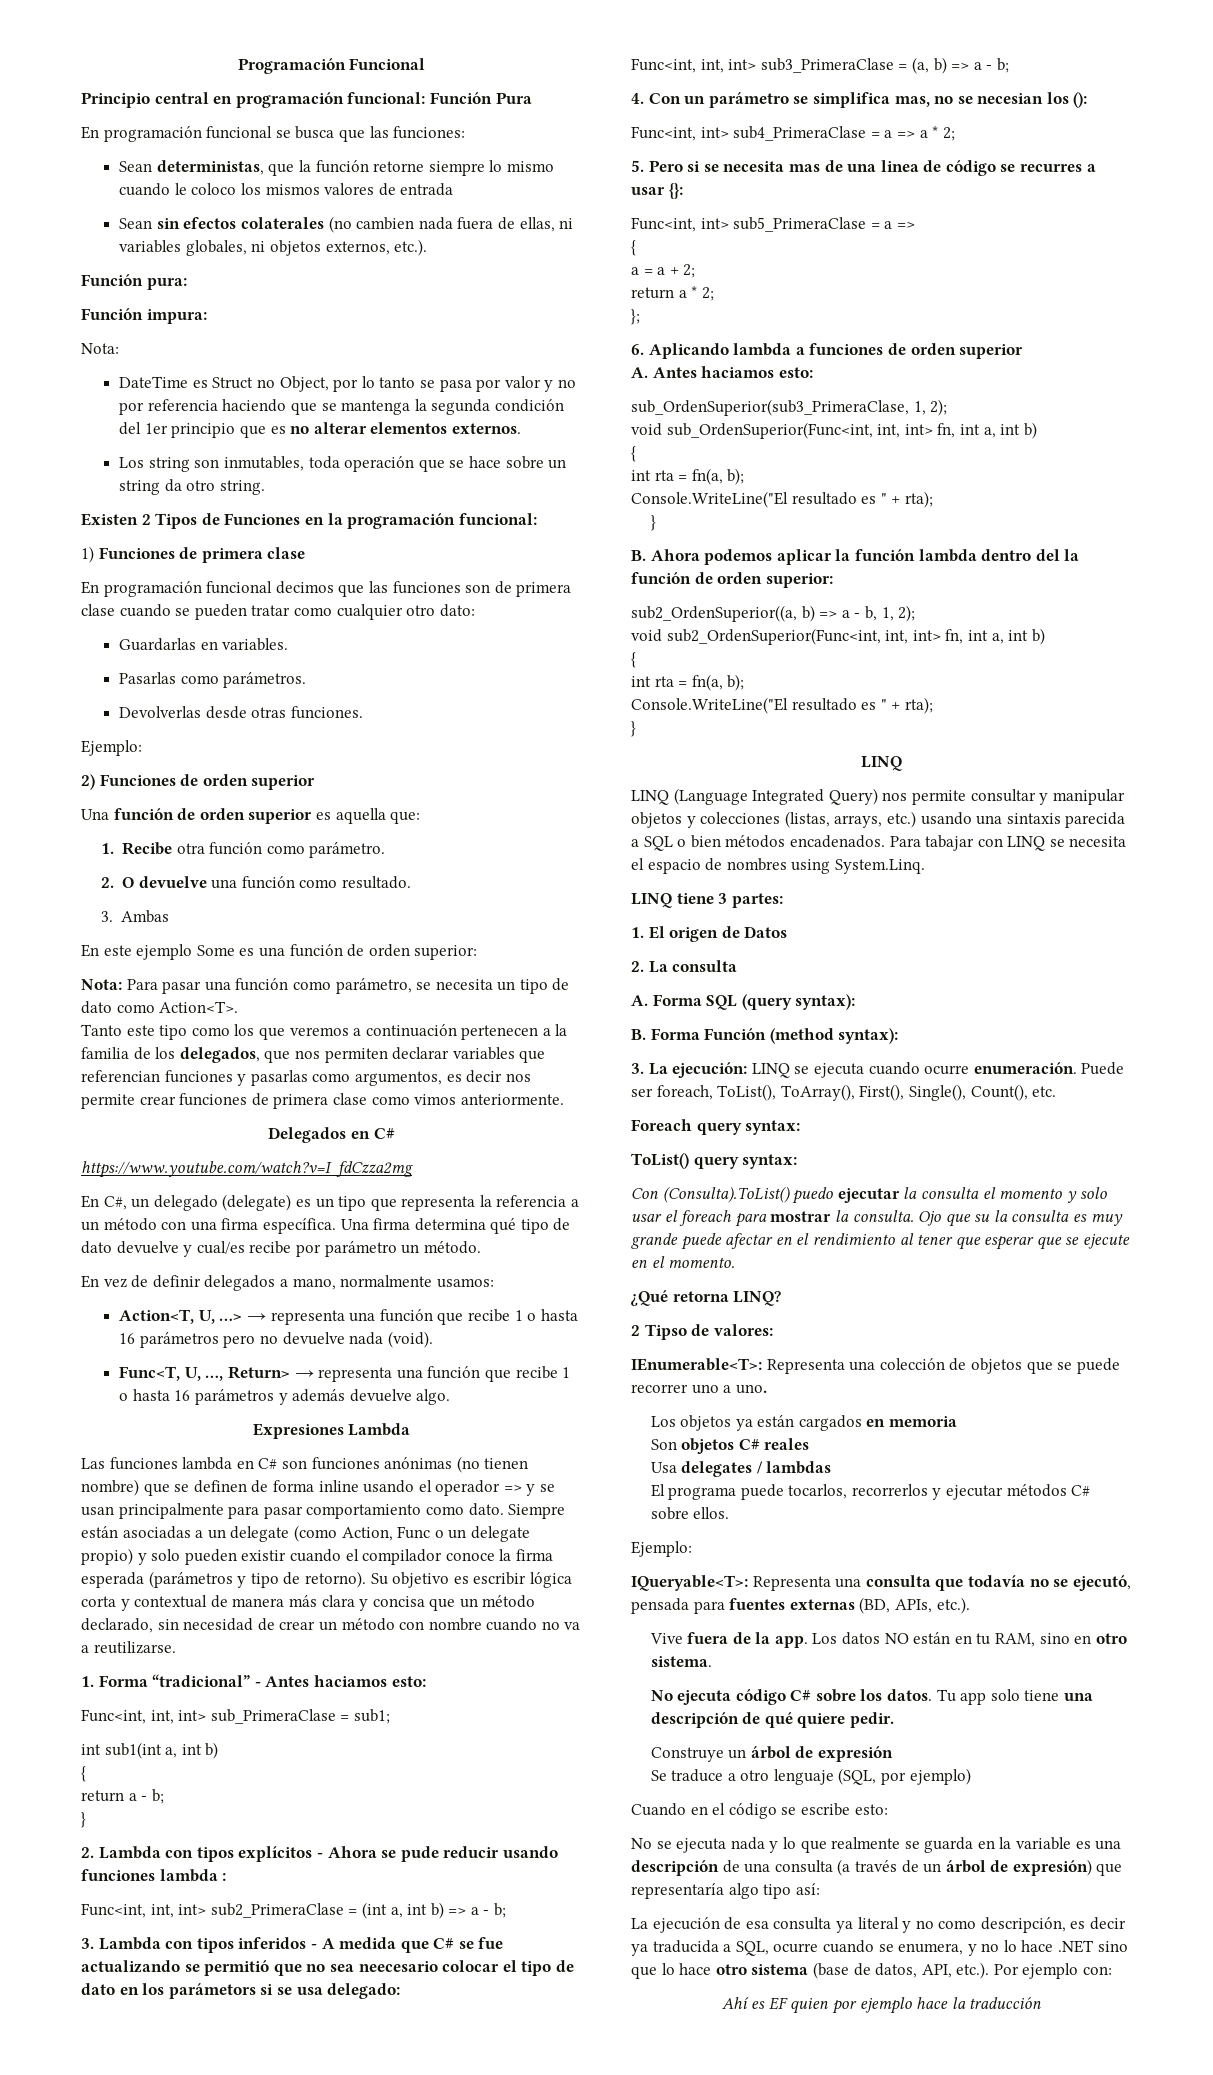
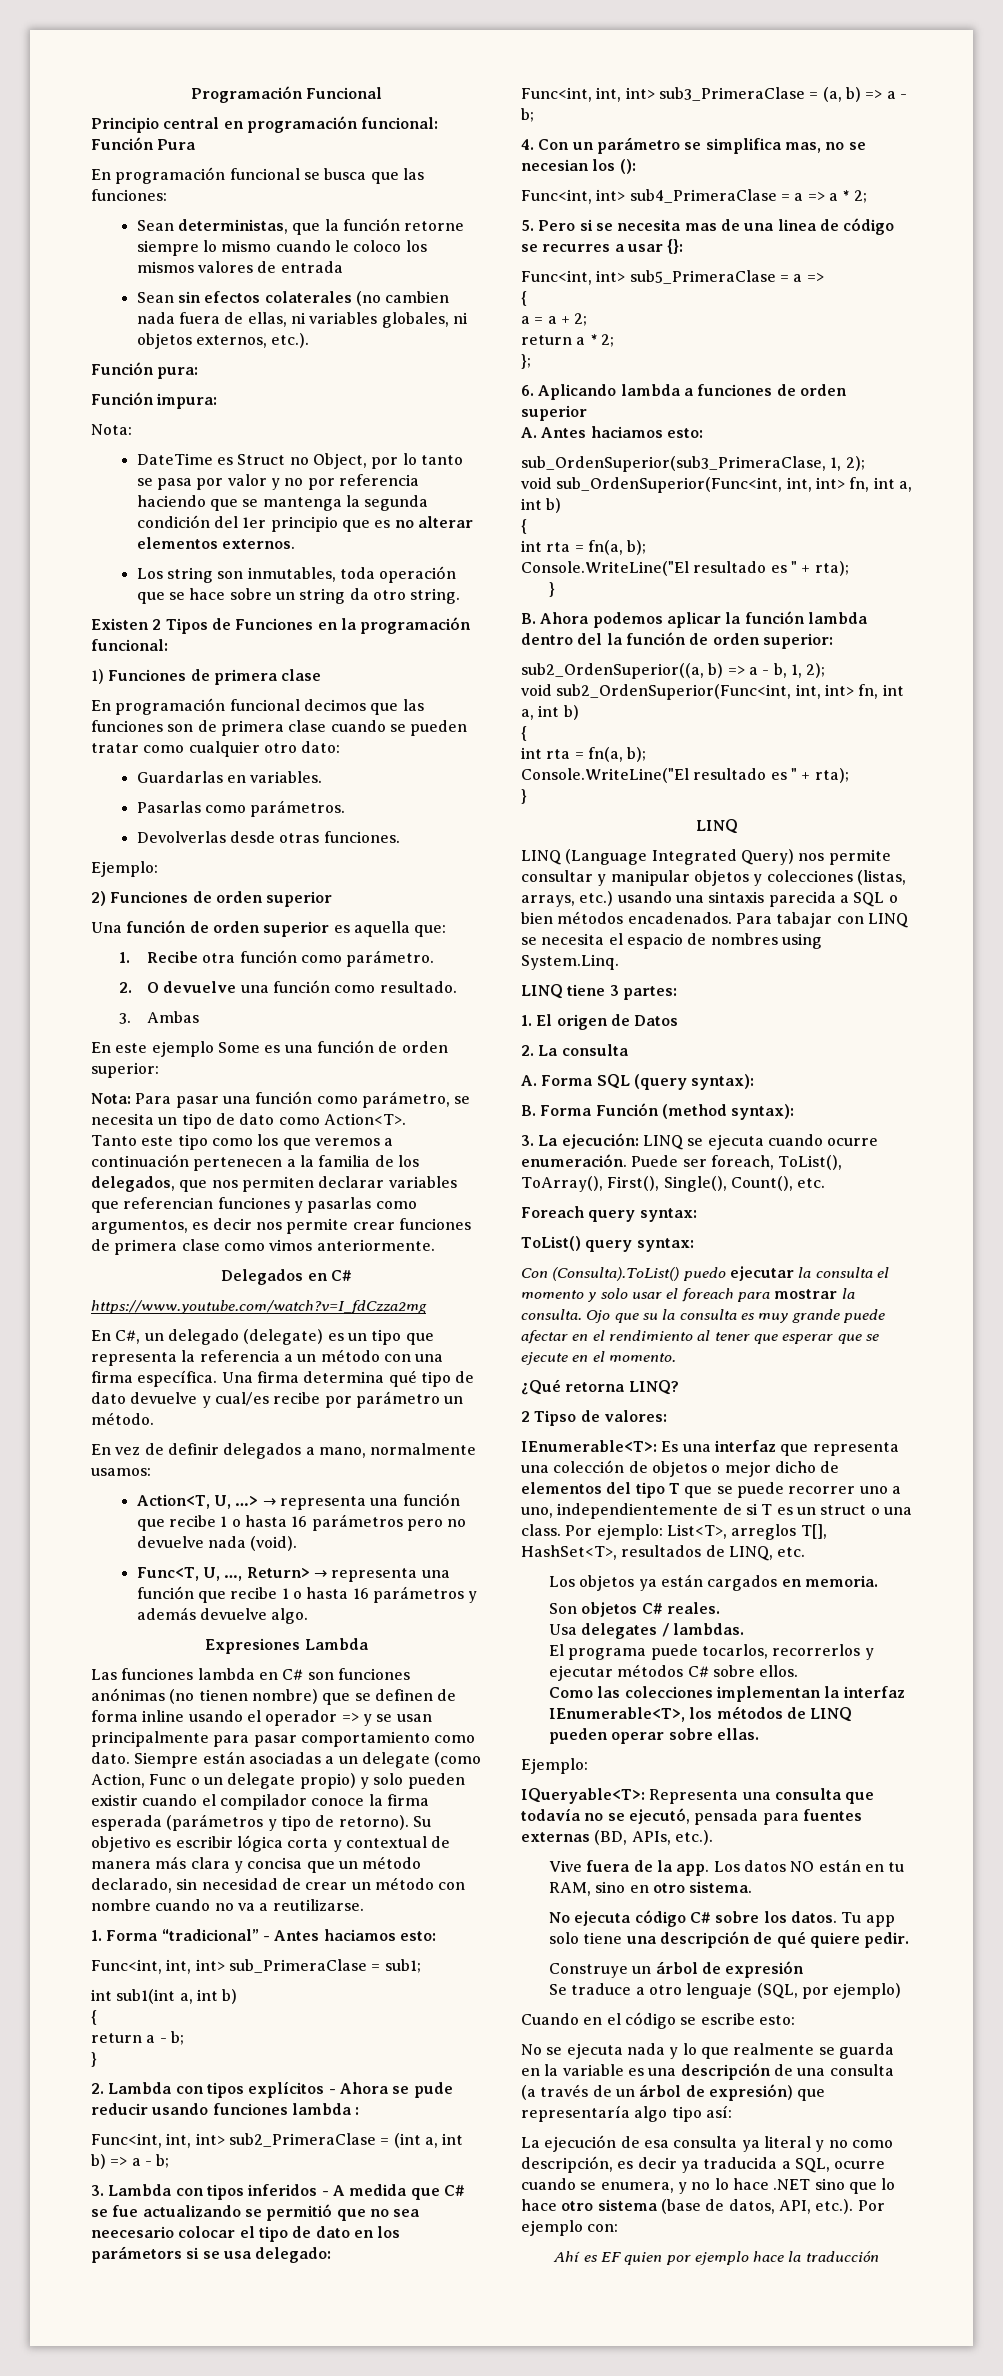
[766,1358,1022,1374] Representa una colección de objetos -> [661,1440,899,1456] [521,1460,840,1477] [521,1482,680,1498] Es una interfaz que representa una colección de objetos o mejor dicho de elementos del tipo T
[735,1384,767,1394] uno. -> [521,1503,912,1519] [521,1524,827,1540] [521,1545,806,1561] uno, independientemente de si T es un struct o una class. Por ejemplo: List<T>, arreglos T[], HashSet<T>, resultados de LINQ, etc.
[889,1416,958,1427] memoria -> [804,1575,878,1587] memoria.
[764,1438,810,1450] reales -> [667,1602,721,1614] reales.
[766,1461,832,1474] lambdas -> [673,1623,745,1635] lambdas.
(730, 1513) none -> [549,1686,905,1702] [549,1706,853,1722] [549,1728,760,1744] // Como las colecciones implementan la interfaz IEnumerable<T>, los métodos de LINQ pueden operar sobre ellas.

